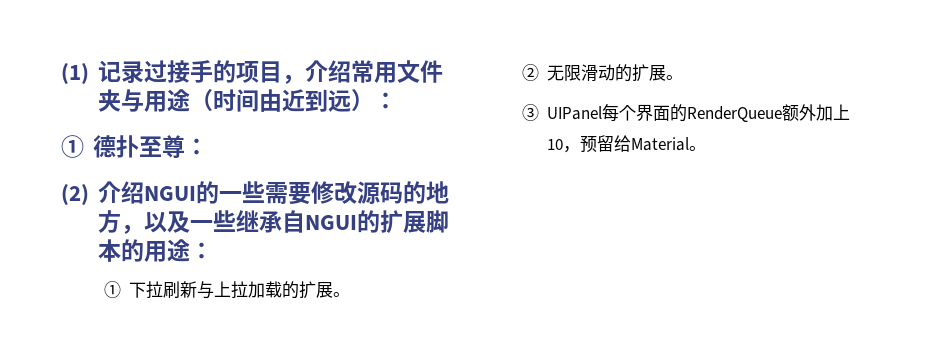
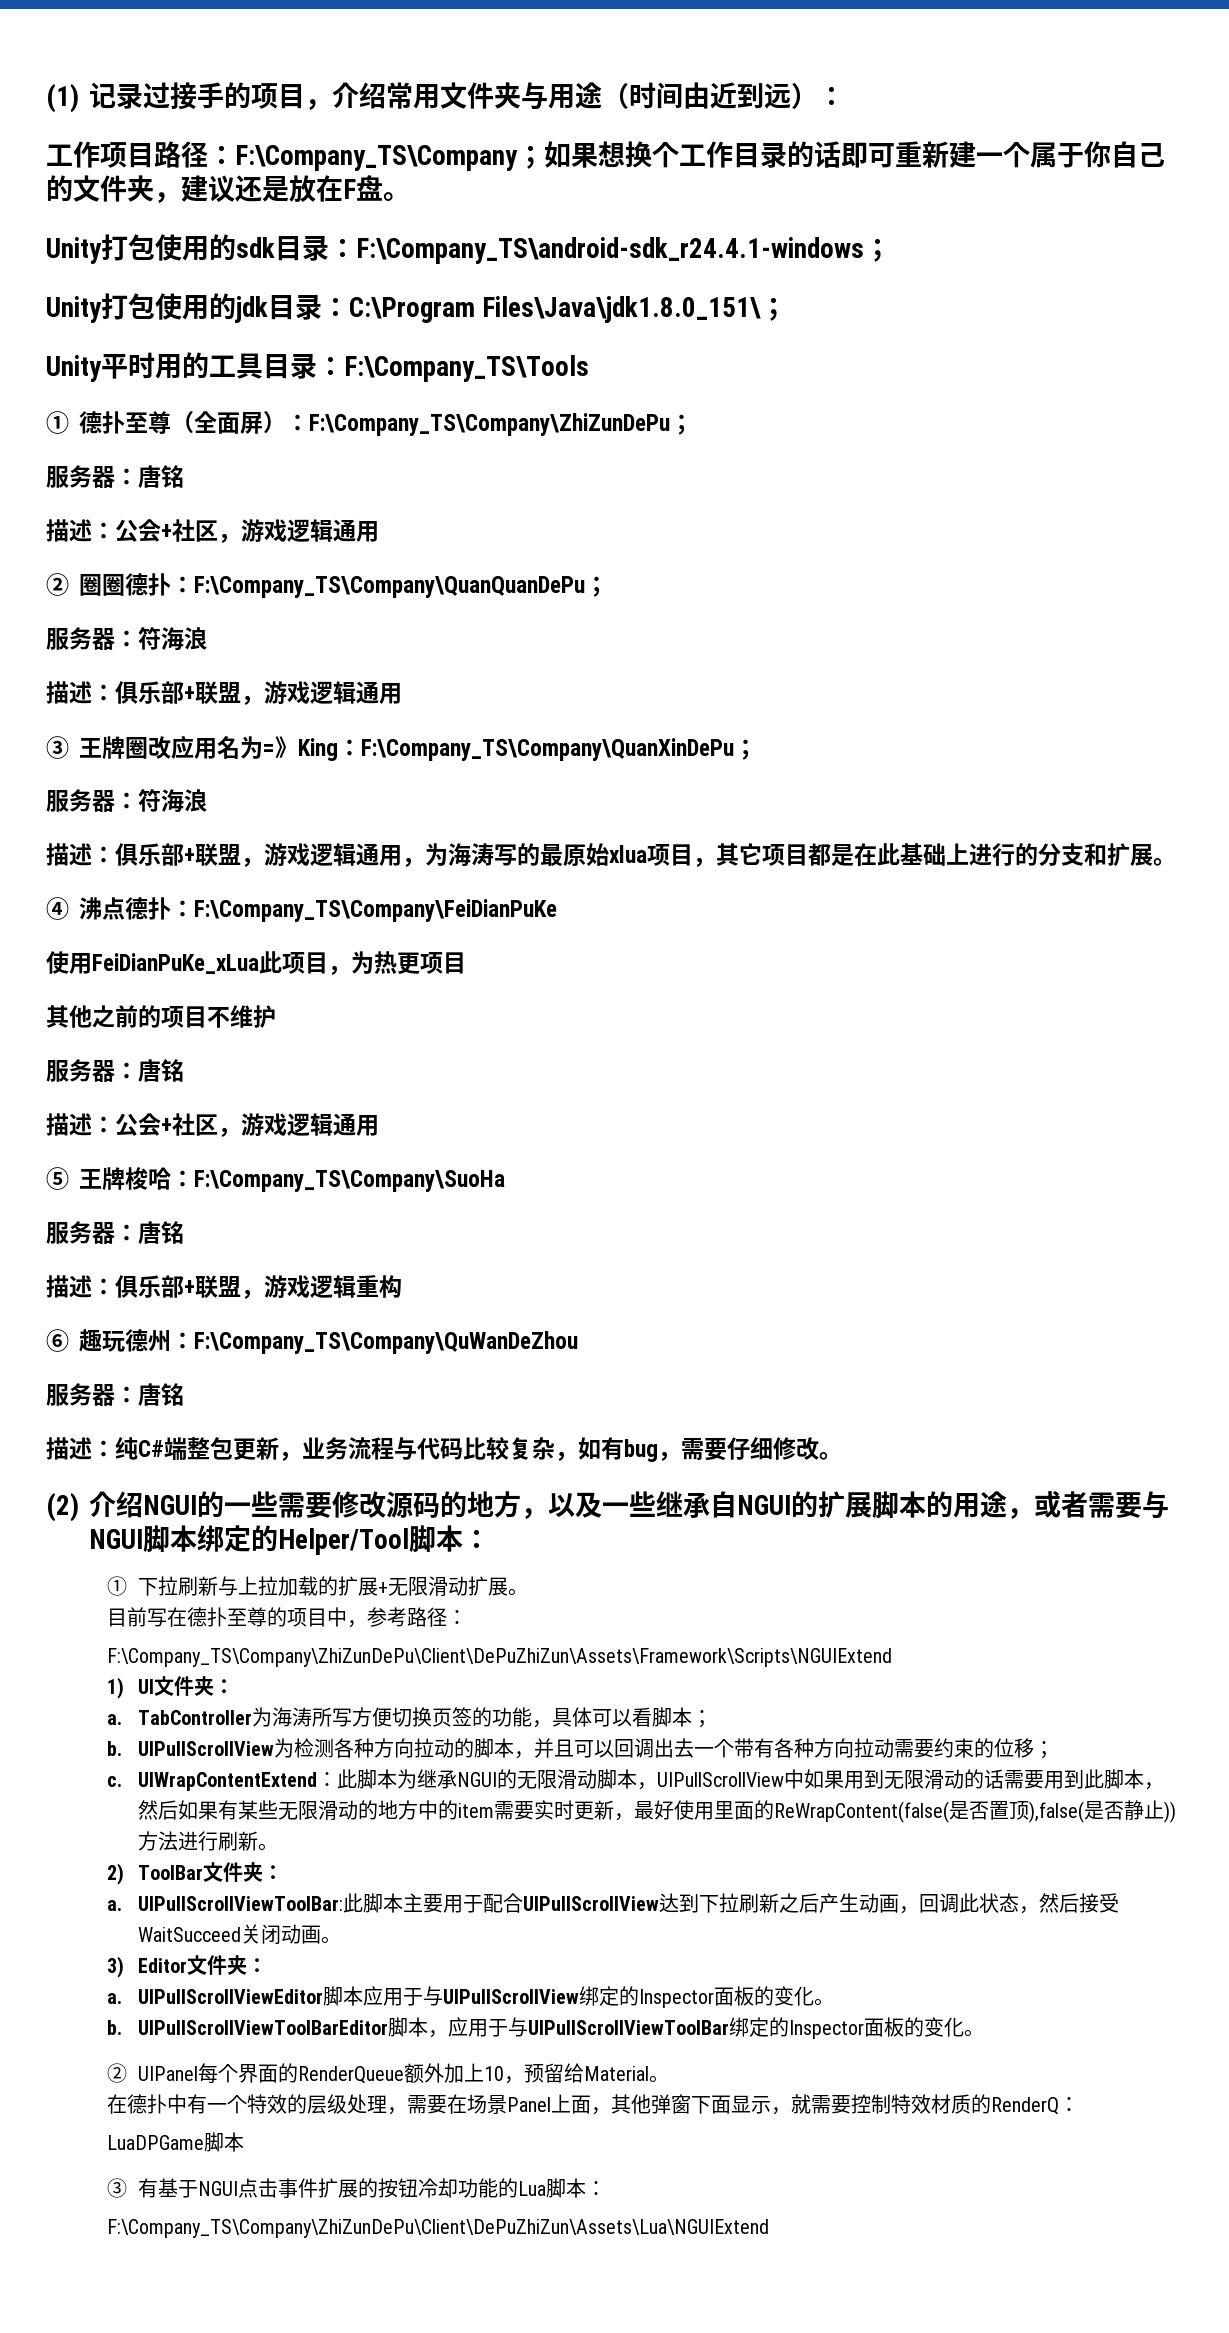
[61,135,208,158] ①德扑至尊： -> [46,141,1165,171] [46,175,410,203] [46,234,891,264] [46,293,788,323] [46,352,589,382] [46,411,693,436] [46,465,184,488] [46,519,379,543] [46,573,608,598] [46,627,207,651] [46,681,402,705] [46,735,757,761] [46,789,207,813] [46,843,1176,867] [46,897,557,922] [46,951,466,975] [46,1005,276,1028] [46,1059,184,1082] [46,1113,379,1137] [46,1167,505,1192] [46,1221,184,1244] [46,1275,402,1299] [46,1329,578,1354] [46,1383,184,1406] [46,1437,842,1462] 工作项目路径：F:\Company_TS\Company；如果想换个工作目录的话即可重新建一个属于你自己的文件夹，建议还是放在F盘。 // Unity打包使用的sdk目录：F:\Company_TS\android-sdk_r24.4.1-windows； // Unity打包使用的jdk目录：C:\Program Files\Java\jdk1.8.0_151\； // Unity平时用的工具目录：F:\Company_TS\Tools // ①德扑至尊（全面屏）：F:\Company_TS\Company\ZhiZunDePu； // 服务器：唐铭 // 描述：公会+社区，游戏逻辑通用 // ②圈圈德扑：F:\Company_TS\Company\QuanQuanDePu； // 服务器：符海浪 // 描述：俱乐部+联盟，游戏逻辑通用 // ③王牌圈改应用名为=》King：F:\Company_TS\Company\QuanXinDePu； // 服务器：符海浪 // 描述：俱乐部+联盟，游戏逻辑通用，为海涛写的最原始xlua项目，其它项目都是在此基础上进行的分支和扩展。 // ④沸点德扑：F:\Company_TS\Company\FeiDianPuKe // 使用FeiDianPuKe_xLua此项目，为热更项目 // 其他之前的项目不维护 // 服务器：唐铭 // 描述：公会+社区，游戏逻辑通用 // ⑤王牌梭哈：F:\Company_TS\Company\SuoHa // 服务器：唐铭 // 描述：俱乐部+联盟，游戏逻辑重构 // ⑥趣玩德州：F:\Company_TS\Company\QuWanDeZhou // 服务器：唐铭 // 描述：纯C#端整包更新，业务流程与代码比较复杂，如有bug，需要仔细修改。
(190, 250) none -> [1007,1491,1169,1519] [89,1525,463,1555] ，或者需要与NGUI脚本绑定的Helper/Tool脚本
[333,292,351,297] [521,64,684,82] [521,104,539,121] 。 // ②无限滑动的扩展。 // ③ -> [378,1576,529,1596] [107,1607,468,1628] [107,1648,893,1667] [107,1676,235,1699] [107,1707,713,1728] [107,1738,1055,1759] [107,1769,1165,1791] [138,1800,1177,1823] [138,1831,279,1851] [107,1862,284,1885] [107,1893,1120,1914] [138,1924,342,1945] [107,1955,268,1978] [107,1986,835,2008] [107,2017,985,2039] [107,2063,128,2083] +无限滑动扩展。 // 目前写在德扑至尊的项目中，参考路径： // F:\Company_TS\Company\ZhiZunDePu\Client\DePuZhiZun\Assets\Framework\Scripts\NGUIExtend // 1) UI文件夹： // a. TabController为海涛所写方便切换页签的功能，具体可以看脚本； // b. UIPullScrollView为检测各种方向拉动的脚本，并且可以回调出去一个带有各种方向拉动需要约束的位移； // c. UIWrapContentExtend：此脚本为继承NGUI的无限滑动脚本，UIPullScrollView中如果用到无限滑动的话需要用到此脚本，然后如果有某些无限滑动的地方中的item需要实时更新，最好使用里面的ReWrapContent(false(是否置顶),false(是否静止))方法进行刷新。 // 2) ToolBar文件夹： // a. UIPullScrollViewToolBar:此脚本主要用于配合UIPullScrollView达到下拉刷新之后产生动画，回调此状态，然后接受WaitSucceed关闭动画。 // 3) Editor文件夹： // a. UIPullScrollViewEditor脚本应用于与UIPullScrollView绑定的Inspector面板的变化。 // b. UIPullScrollViewToolBarEditor脚本，应用于与UIPullScrollViewToolBar绑定的Inspector面板的变化。 // ②
(707, 148) none -> [107,2094,1080,2115] [107,2132,245,2152] [107,2178,607,2198] [107,2219,770,2238] // 在德扑中有一个特效的层级处理，需要在场景Panel上面，其他弹窗下面显示，就需要控制特效材质的RenderQ： // LuaDPGame脚本 // ③有基于NGUI点击事件扩展的按钮冷却功能的Lua脚本： // F:\Company_TS\Company\ZhiZunDePu\Client\DePuZhiZun\Assets\Lua\NGUIExtend

